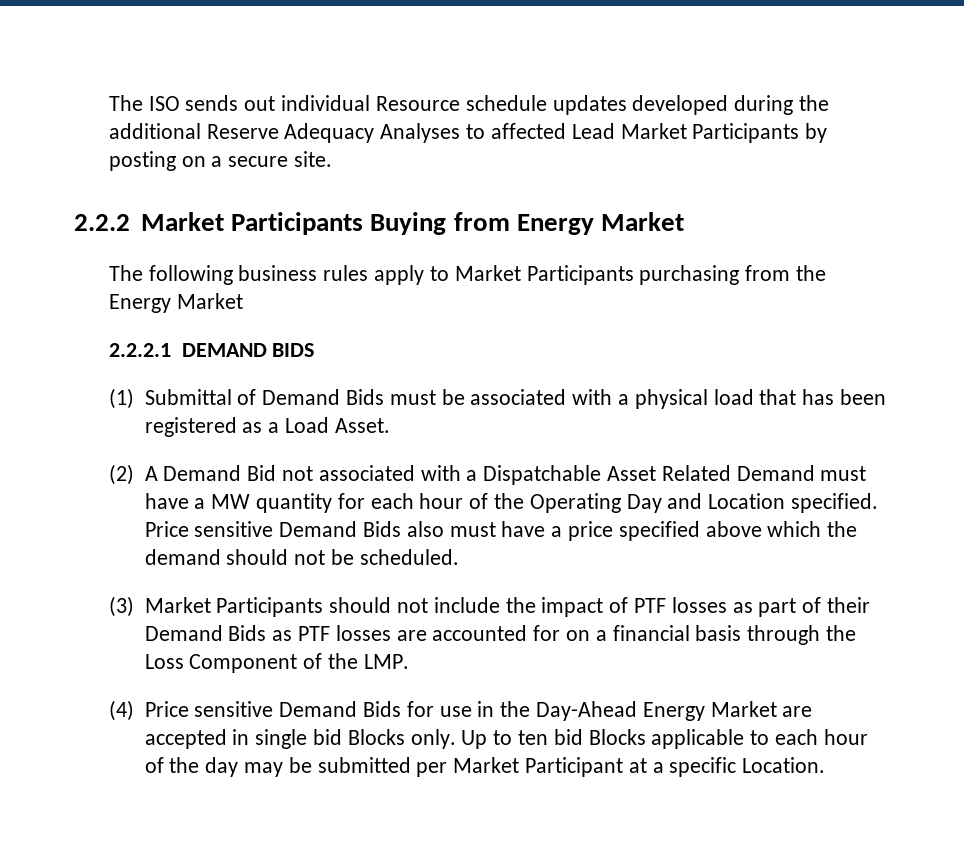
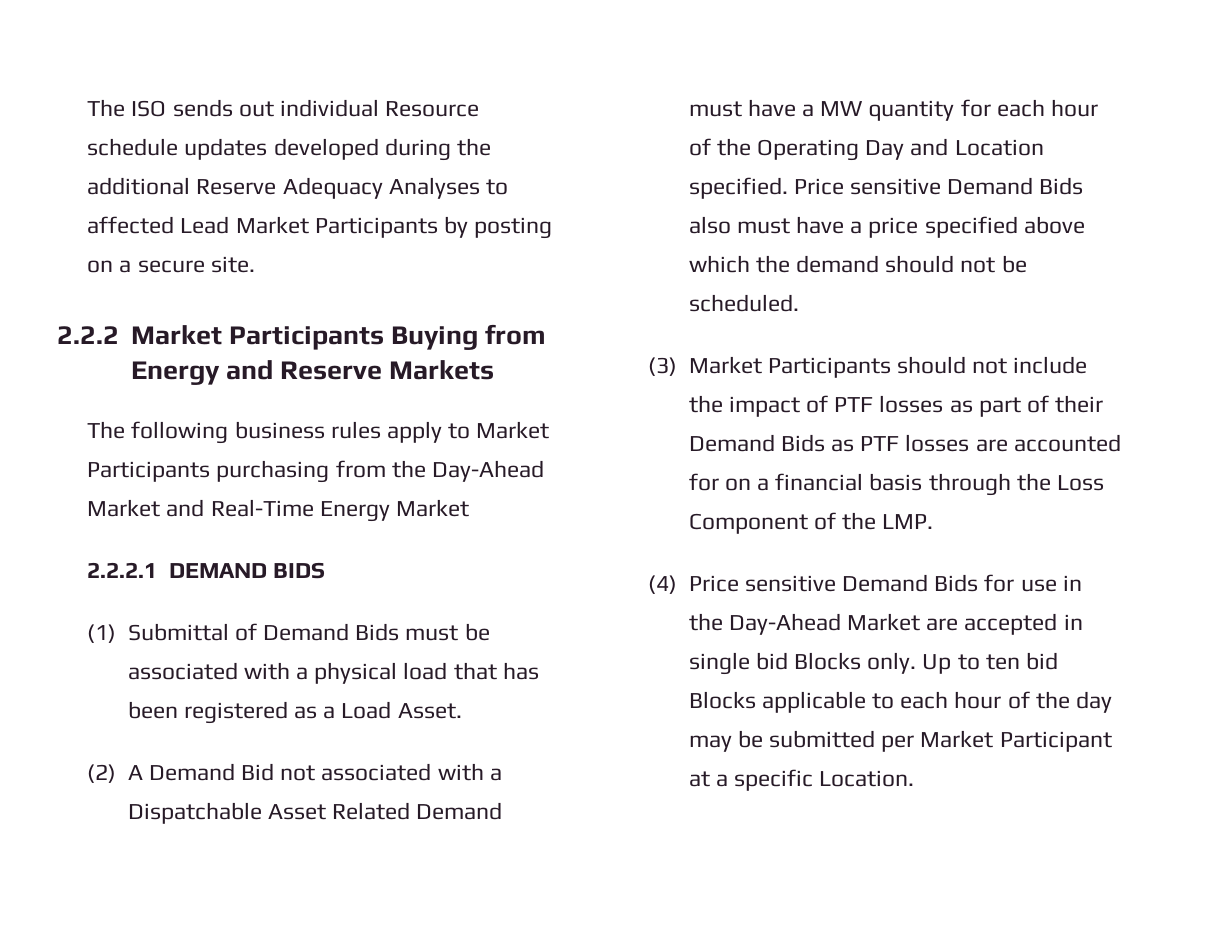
[601,212,685,231] Market -> [225,360,495,380] and Reserve Markets
(826, 273) none -> [431,460,544,482] [87,499,314,517] Day-Ahead Market and Real-Time
[642,702,705,721] Energy -> (841, 624) none

